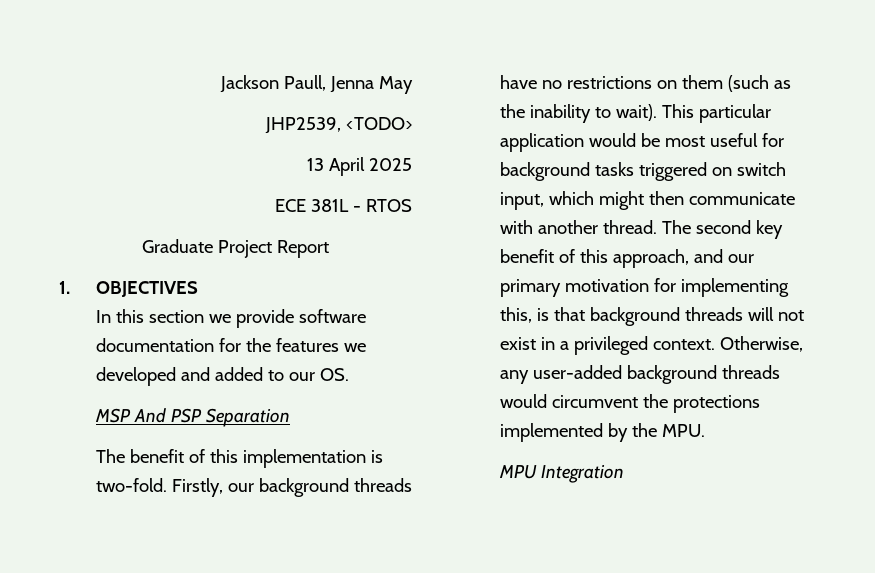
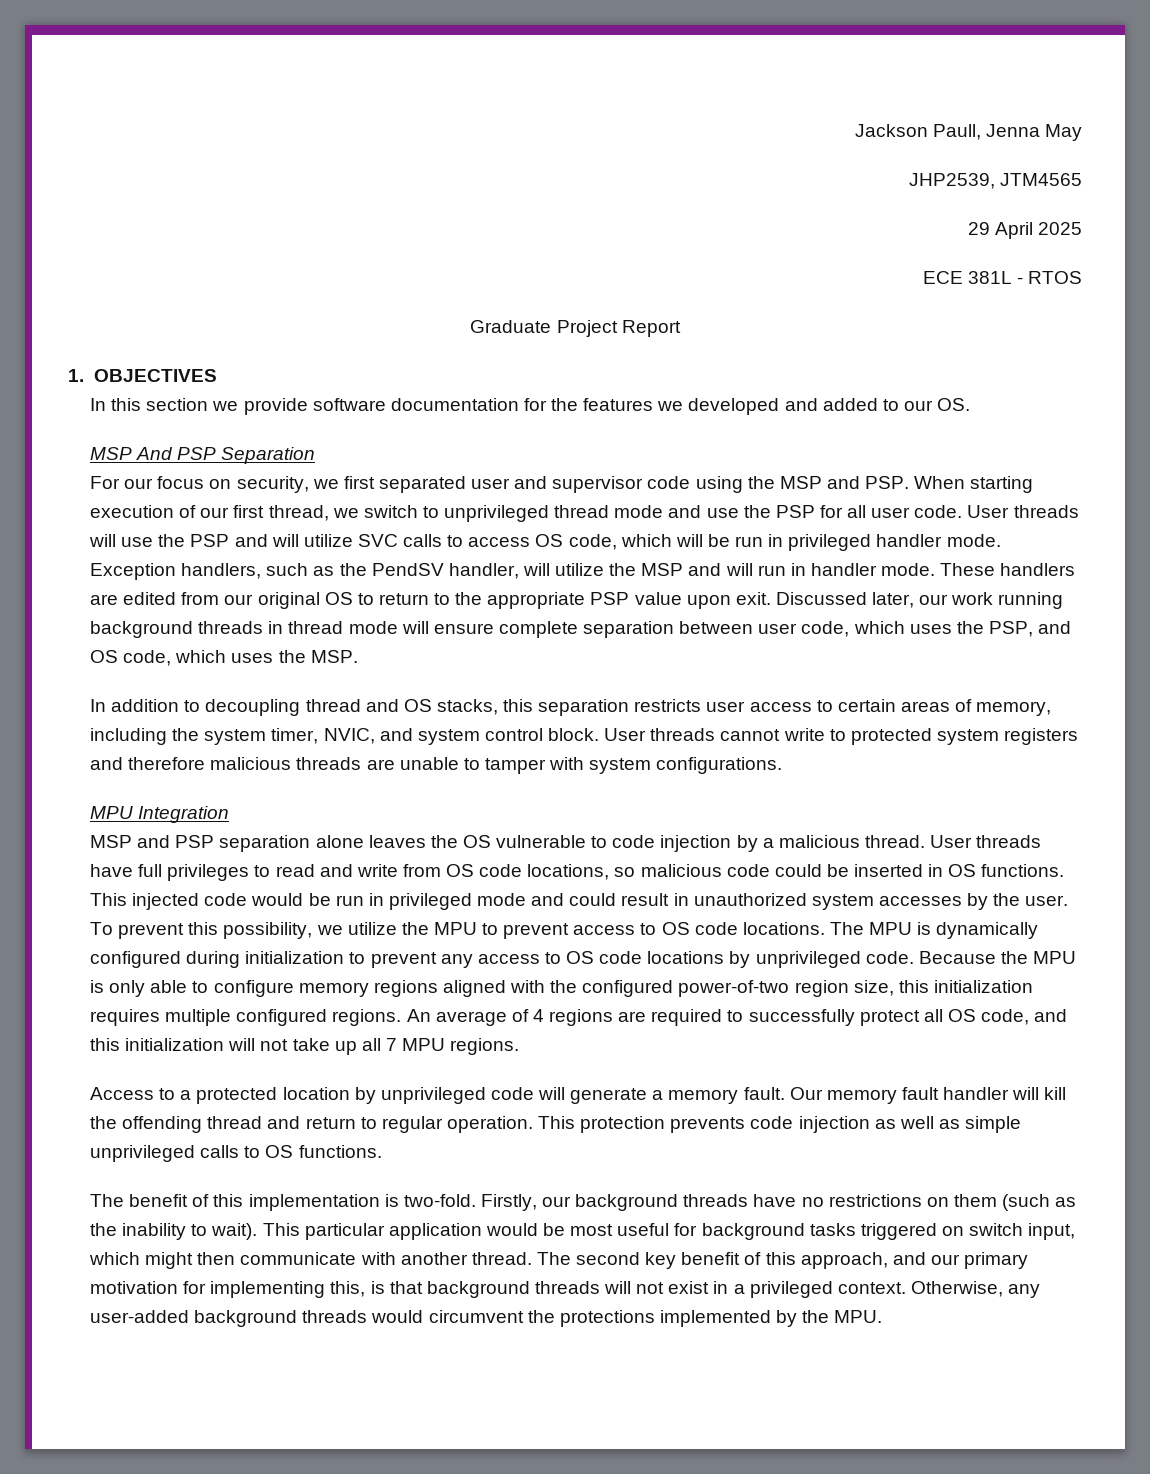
[346,117,412,130] [307,158,325,171] <TODO> // 13 -> [1000,173,1082,186] [967,222,990,235] JTM4565 // 29
(290, 417) none -> [89,476,1034,493] [89,505,1079,522] [88,534,1001,551] [89,563,1076,580] [89,592,1064,609] [89,621,1072,638] [89,650,358,666] [89,699,1052,716] [89,728,1079,745] [89,757,783,774] [89,806,230,823] [89,835,1042,852] [89,864,1065,881] [89,893,1069,910] [89,922,1039,939] [89,951,1077,968] [89,980,1033,997] [89,1009,1068,1026] [89,1038,520,1055] [89,1087,1067,1104] [89,1116,1022,1133] [89,1145,382,1162] // For our focus on security, we first separated user and supervisor code using the MSP and PSP. When starting execution of our first thread, we switch to unprivileged thread mode and use the PSP for all user code. User threads will use the PSP and will utilize SVC calls to access OS code, which will be run in privileged handler mode. Exception handlers, such as the PendSV handler, will utilize the MSP and will run in handler mode. These handlers are edited from our original OS to return to the appropriate PSP value upon exit. Discussed later, our work running background threads in thread mode will ensure complete separation between user code, which uses the PSP, and OS code, which uses the MSP. // In addition to decoupling thread and OS stacks, this separation restricts user access to certain areas of memory, including the system timer, NVIC, and system control block. User threads cannot write to protected system registers and therefore malicious threads are unable to tamper with system configurations. // MPU Integration // MSP and PSP separation alone leaves the OS vulnerable to code injection by a malicious thread. User threads have full privileges to read and write from OS code locations, so malicious code could be inserted in OS functions. This injected code would be run in privileged mode and could result in unauthorized system accesses by the user. To prevent this possibility, we utilize the MPU to prevent access to OS code locations. The MPU is dynamically configured during initialization to prevent any access to OS code locations by unprivileged code. Because the MPU is only able to configure memory regions aligned with the configured power-of-two region size, this initialization requires multiple configured regions. An average of 4 regions are required to successfully protect all OS code, and this initialization will not take up all 7 MPU regions. // Access to a protected location by unprivileged code will generate a memory fault. Our memory fault handler will kill the offending thread and return to regular operation. This protection prevents code injection as well as simple unprivileged calls to OS functions.
[498,465,624,483] // MPU Integration -> (883, 1316) none

